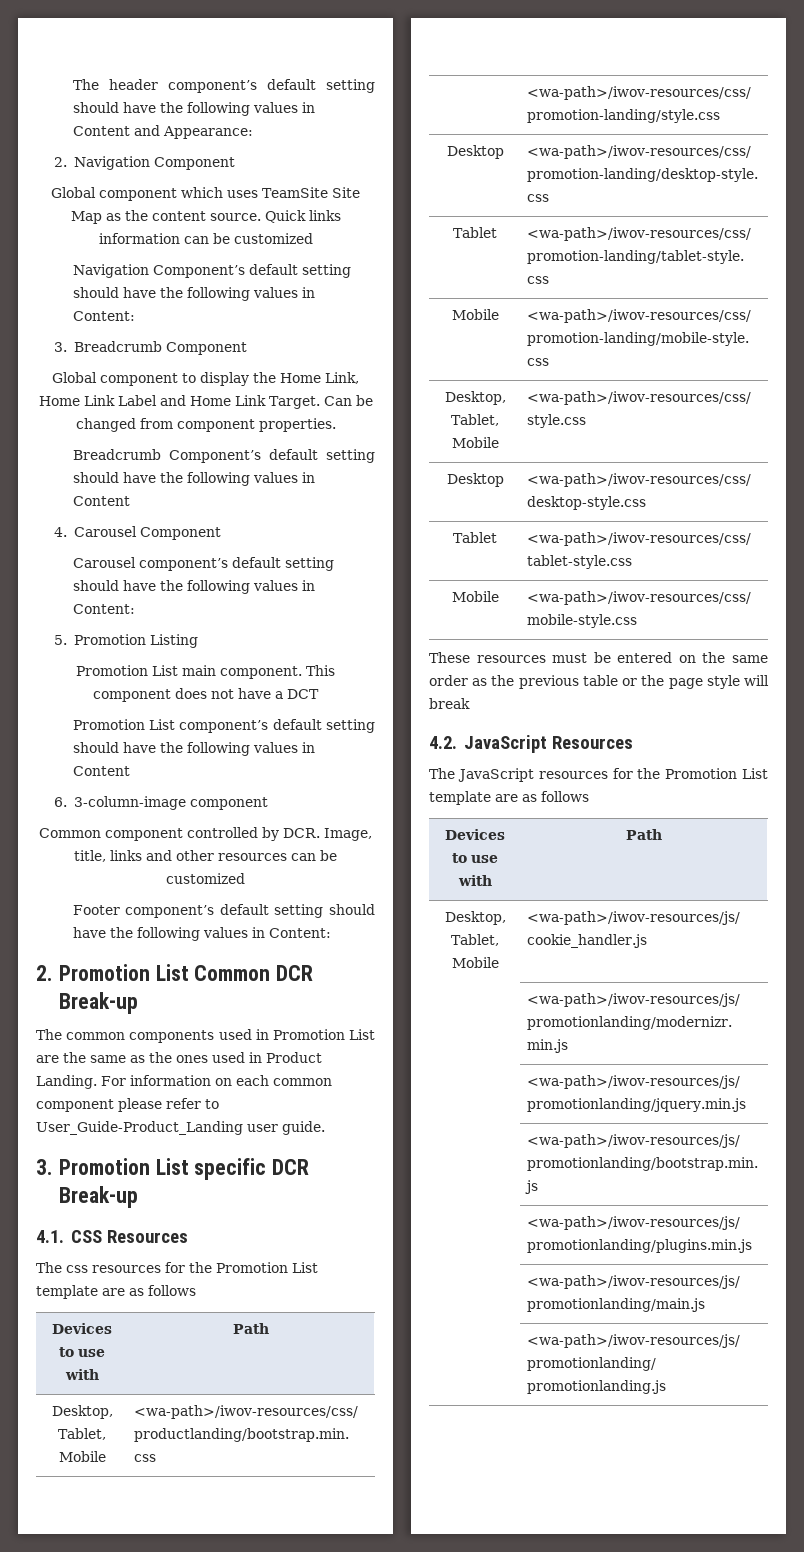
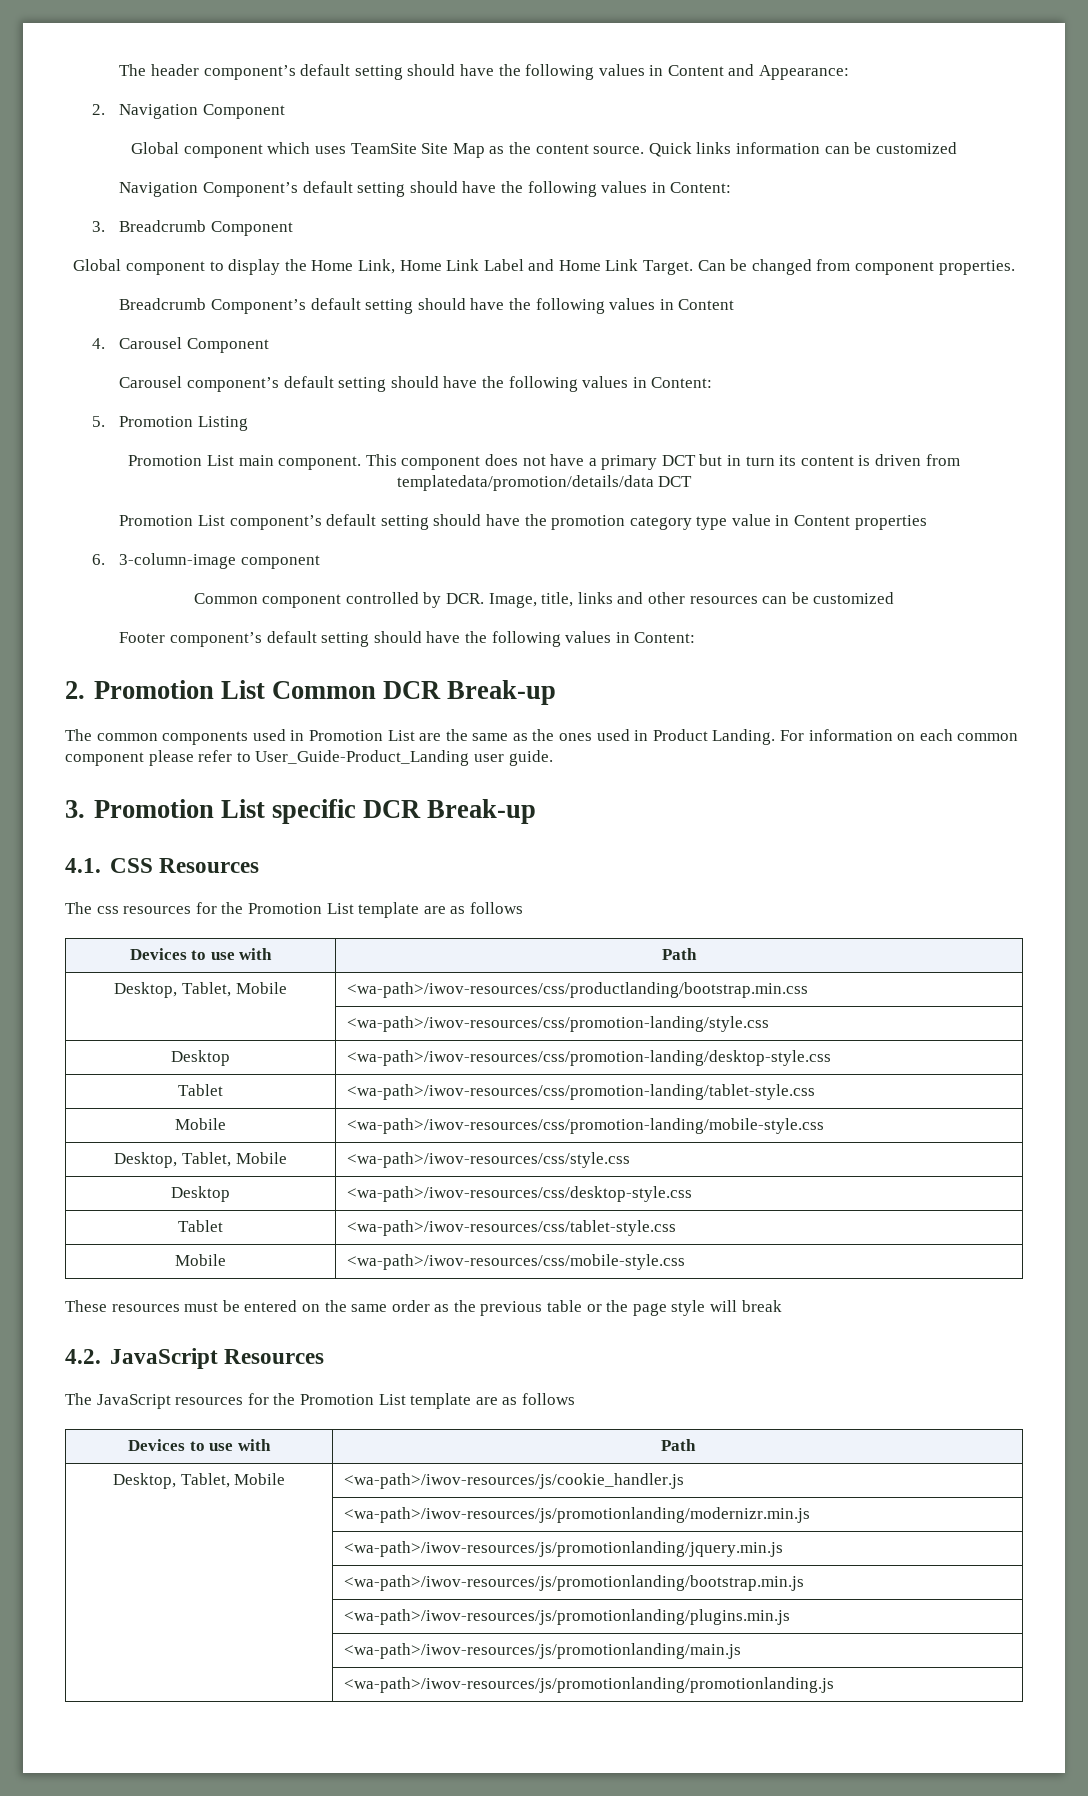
(283, 695) none -> [601,454,960,470] [396,475,654,491] primary DCT but in turn its content is driven from templatedata/promotion/details/data
[186,742,315,756] [72,766,130,776] following values in Content -> [551,514,927,530] promotion category type value in Content properties

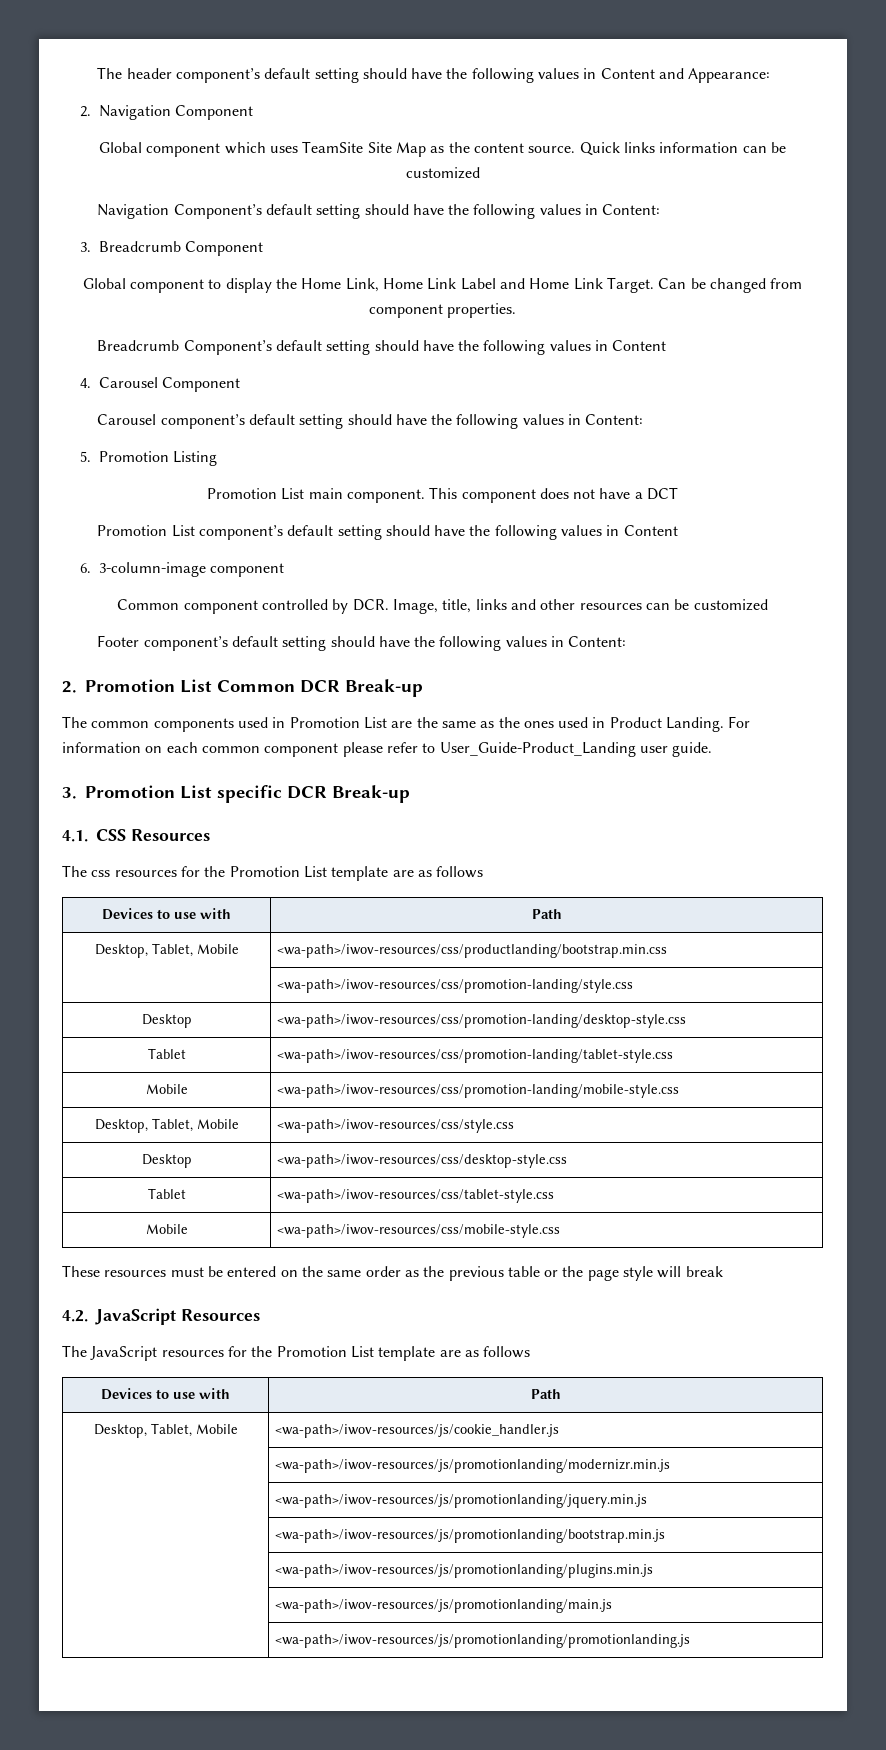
[601,454,960,470] [396,475,654,491] primary DCT but in turn its content is driven from templatedata/promotion/details/data -> (643, 495) none
[551,514,927,530] promotion category type value in Content properties -> [494,525,678,540] following values in Content

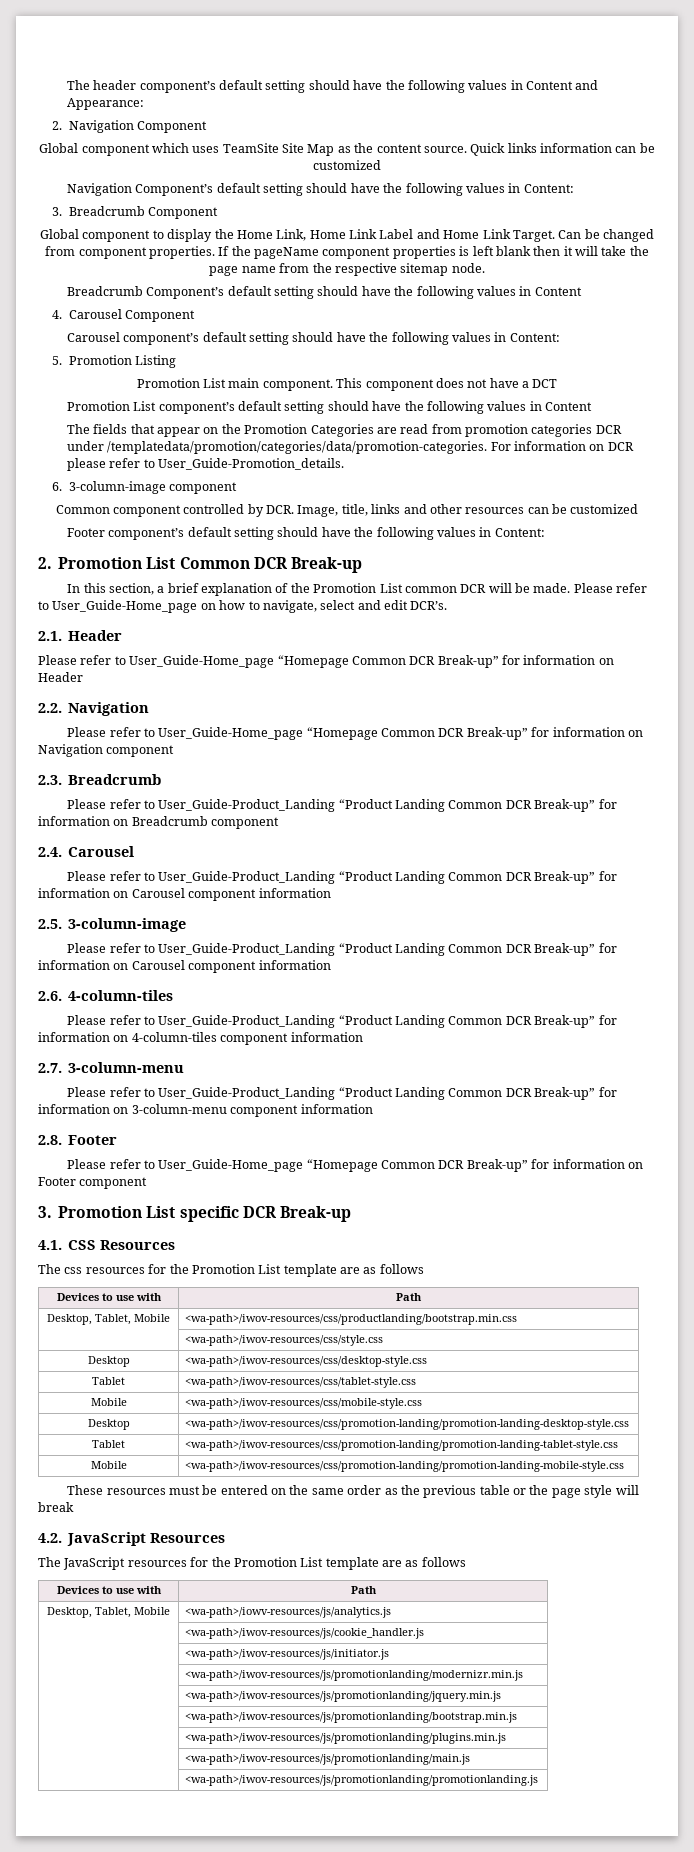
(517, 310) none -> [218,246,649,259] [209,263,485,276] If the pageName component properties is left blank then it will take the page name from the respective sitemap node.
(678, 530) none -> [66,424,622,437] [66,441,634,454] [66,458,345,471] // The fields that appear on the Promotion Categories are read from promotion categories DCR under /templatedata/promotion/categories/data/promotion-categories. For information on DCR please refer to User_Guide-Promotion_details.
[62,716,751,732] [62,742,713,757] The common components used in Promotion List are the same as the ones used in Product Landing. For information on each common component please refer to User_Guide-Product_Landing user guide. -> [67,583,648,596] [38,600,448,613] [38,630,123,641] [38,655,614,668] [38,672,83,682] [38,702,150,716] [67,727,643,740] [38,744,175,757] [38,774,162,785] [67,799,617,812] [38,816,280,829] [38,846,135,857] [67,871,617,884] [38,888,331,901] [38,918,187,932] [67,943,617,956] [38,960,331,973] [38,990,174,1001] [67,1015,617,1028] [38,1032,363,1045] [38,1062,185,1073] [67,1087,617,1100] [38,1104,373,1117] [38,1135,118,1145] [67,1159,643,1172] [38,1177,148,1189] In this section, a brief explanation of the Promotion List common DCR will be made. Please refer to User_Guide-Home_page on how to navigate, select and edit DCR’s. // 2.1. Header // Please refer to User_Guide-Home_page “Homepage Common DCR Break-up” for information on Header // 2.2. Navigation // Please refer to User_Guide-Home_page “Homepage Common DCR Break-up” for information on Navigation component // 2.3. Breadcrumb // Please refer to User_Guide-Product_Landing “Product Landing Common DCR Break-up” for information on Breadcrumb component // 2.4. Carousel // Please refer to User_Guide-Product_Landing “Product Landing Common DCR Break-up” for information on Carousel component information // 2.5. 3-column-image // Please refer to User_Guide-Product_Landing “Product Landing Common DCR Break-up” for information on Carousel component information // 2.6. 4-column-tiles // Please refer to User_Guide-Product_Landing “Product Landing Common DCR Break-up” for information on 4-column-tiles component information // 2.7. 3-column-menu // Please refer to User_Guide-Product_Landing “Product Landing Common DCR Break-up” for information on 3-column-menu component information // 2.8. Footer // Please refer to User_Guide-Home_page “Homepage Common DCR Break-up” for information on Footer component
[276,979,633,993] [141,1014,192,1028] [276,1014,686,1028] [147,1048,186,1059] [276,1049,673,1063] [145,1084,188,1094] [276,1084,679,1098] [94,1118,239,1133] | <wa-path>/iwov-resources/css/promotion-landing/style.css // Desktop | <wa-path>/iwov-resources/css/promotion-landing/desktop-style.css // Tablet | <wa-path>/iwov-resources/css/promotion-landing/tablet-style.css // Mobile | <wa-path>/iwov-resources/css/promotion-landing/mobile-style.css // Desktop, Tablet, Mobile -> (518, 1319) none
(560, 1231) none -> [87,1419,130,1430] [185,1419,630,1430] [92,1440,125,1448] [185,1440,619,1451] [90,1461,127,1469] [185,1461,625,1472] // Desktop | <wa-path>/iwov-resources/css/promotion-landing/promotion-landing-desktop-style.css // Tablet | <wa-path>/iwov-resources/css/promotion-landing/promotion-landing-tablet-style.css // Mobile | <wa-path>/iwov-resources/css/promotion-landing/promotion-landing-mobile-style.css
(238, 1429) none -> [185,1607,392,1618] | <wa-path>/iowv-resources/js/analytics.js //
(559, 1431) none -> [185,1649,390,1660] // | <wa-path>/iwov-resources/js/initiator.js

